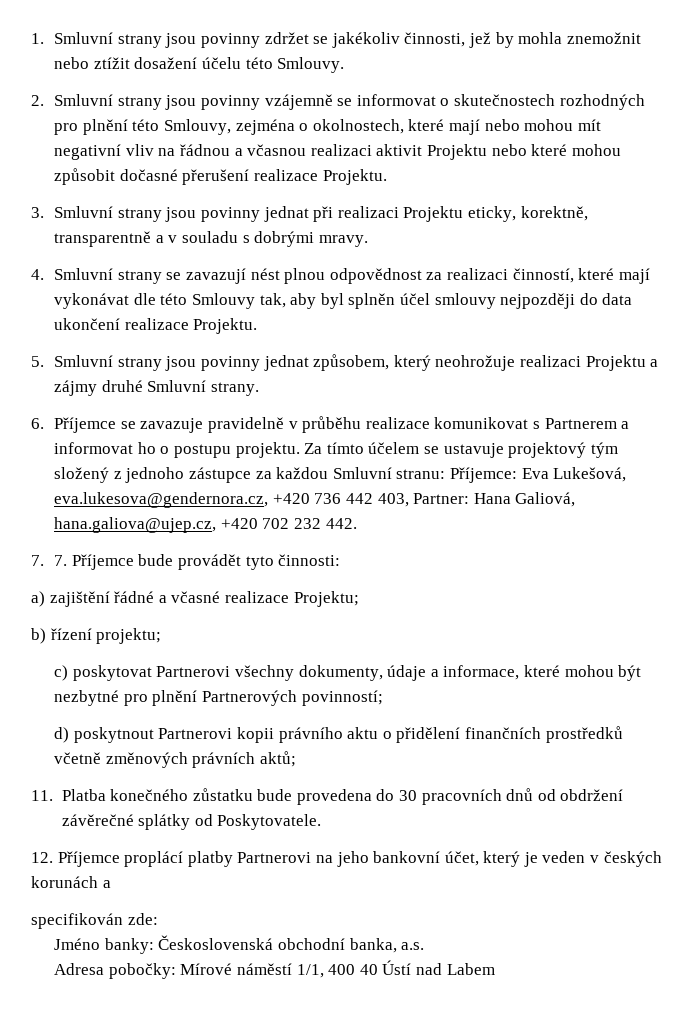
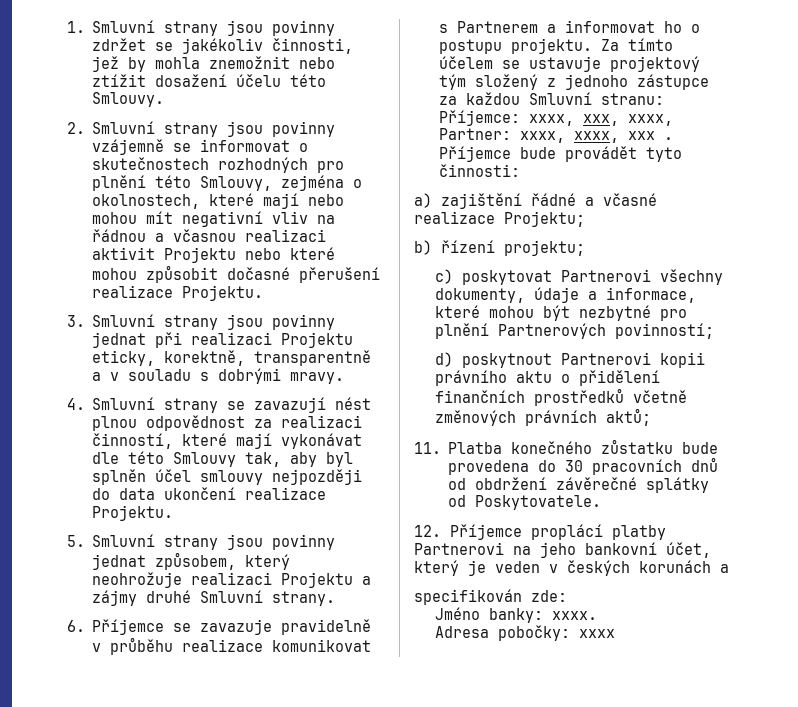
[521,467,627,482] [54,492,576,508] [54,517,357,533] [31,555,68,566] Eva Lukešová, eva.lukesova@gendernora.cz, +420 736 442 403, Partner: Hana Galiová, hana.galiova@ujep.cz, +420 702 232 442. // 7. 7. -> [529,114,674,126] [439,128,674,143] xxxx, xxx, xxxx, Partner: xxxx, xxxx, xxx .
[158,935,425,953] [54,960,495,979] Československá obchodní banka, a.s. // Adresa pobočky: Mírové náměstí 1/1, 400 40 Ústí nad Labem -> [551,611,597,620] [434,625,615,641] xxxx. // Adresa pobočky: xxxx

